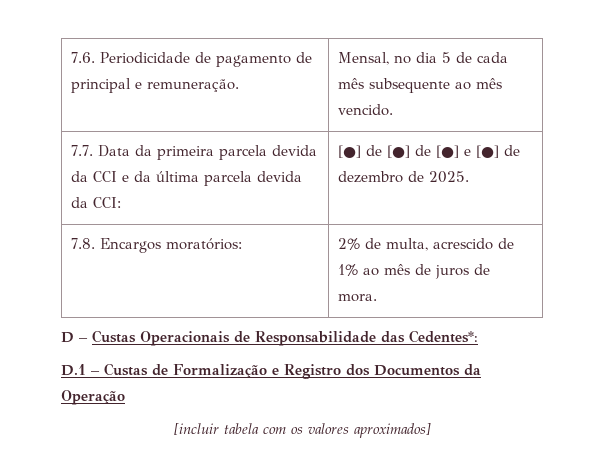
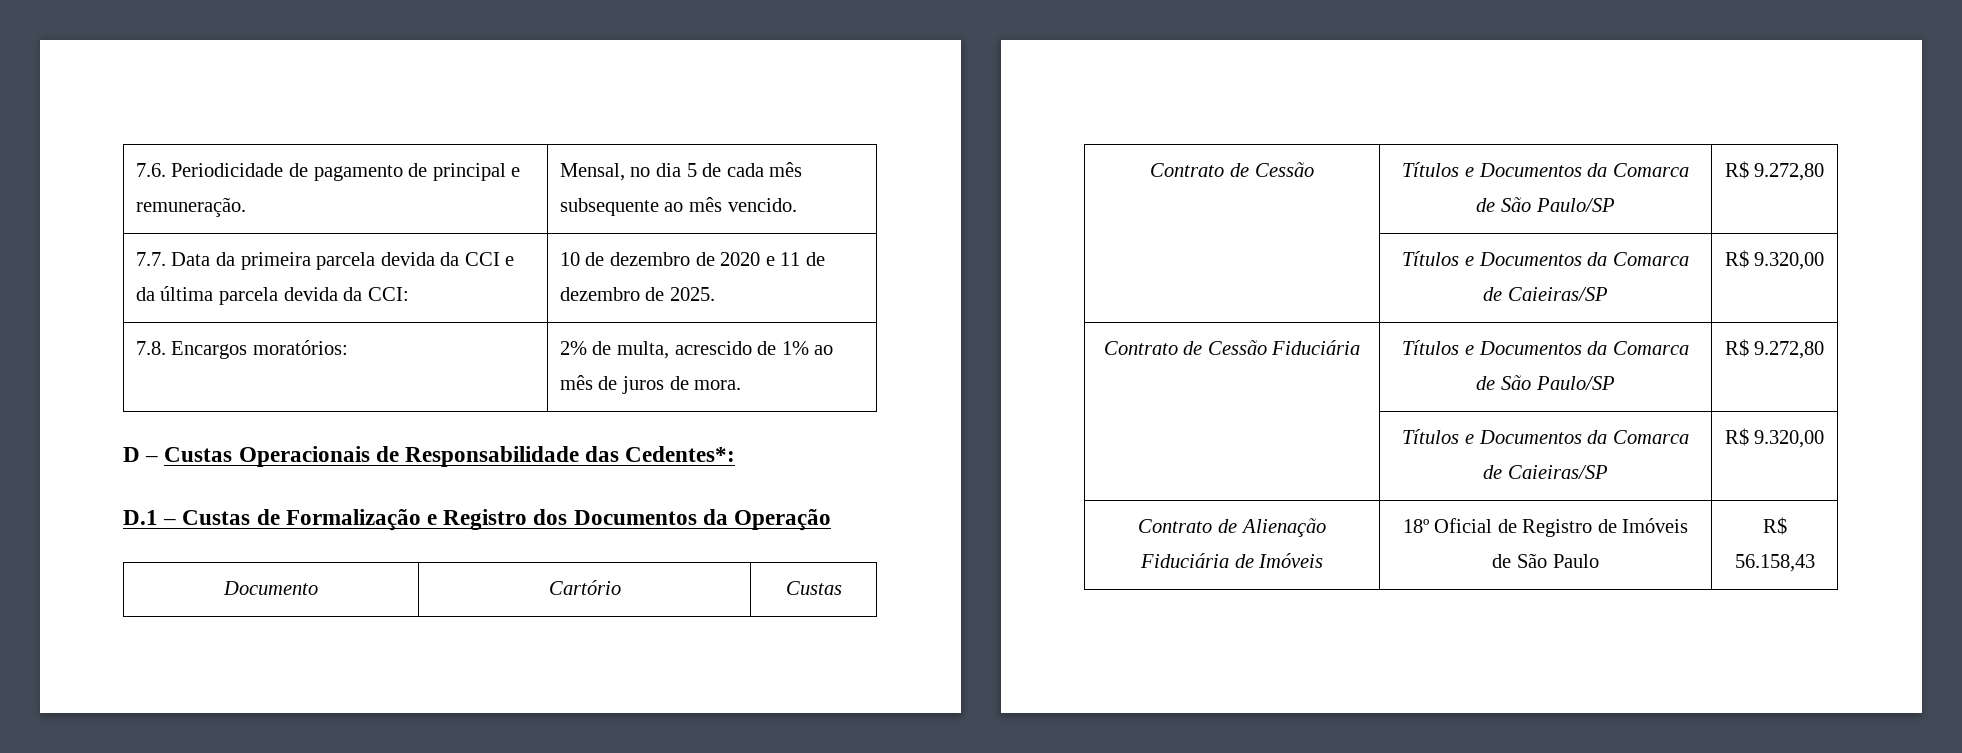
[338,145,500,158] [●] de [●] de [●] e [●] -> [559,252,801,266] 10 de dezembro de 2020 e 11
[173,423,431,438] // [incluir tabela com os valores aproximados] -> [223,581,318,595] [548,580,621,595] [785,581,842,595] [1150,162,1314,177] [1402,162,1689,177] [1476,197,1615,212] [1724,161,1825,181] [1402,251,1689,266] [1483,287,1608,301] [1724,250,1825,270] [1103,340,1361,355] [1402,340,1689,355] [1476,375,1615,390] [1724,339,1825,359] [1402,429,1689,444] [1483,465,1608,479] [1724,428,1825,448] [1138,518,1326,537] [1139,553,1324,568] [1402,518,1689,537] [1492,553,1599,568] [1762,517,1787,535] [1734,554,1815,572] // Documento | Cartório | Custas // Contrato de Cessão | Títulos e Documentos da Comarca de São Paulo/SP | R$ 9.272,80 // | Títulos e Documentos da Comarca de Caieiras/SP | R$ 9.320,00 // Contrato de Cessão Fiduciária | Títulos e Documentos da Comarca de São Paulo/SP | R$ 9.272,80 // | Títulos e Documentos da Comarca de Caieiras/SP | R$ 9.320,00 // Contrato de Alienação Fiduciária de Imóveis | 18º Oficial de Registro de Imóveis de São Paulo | R$ 56.158,43

